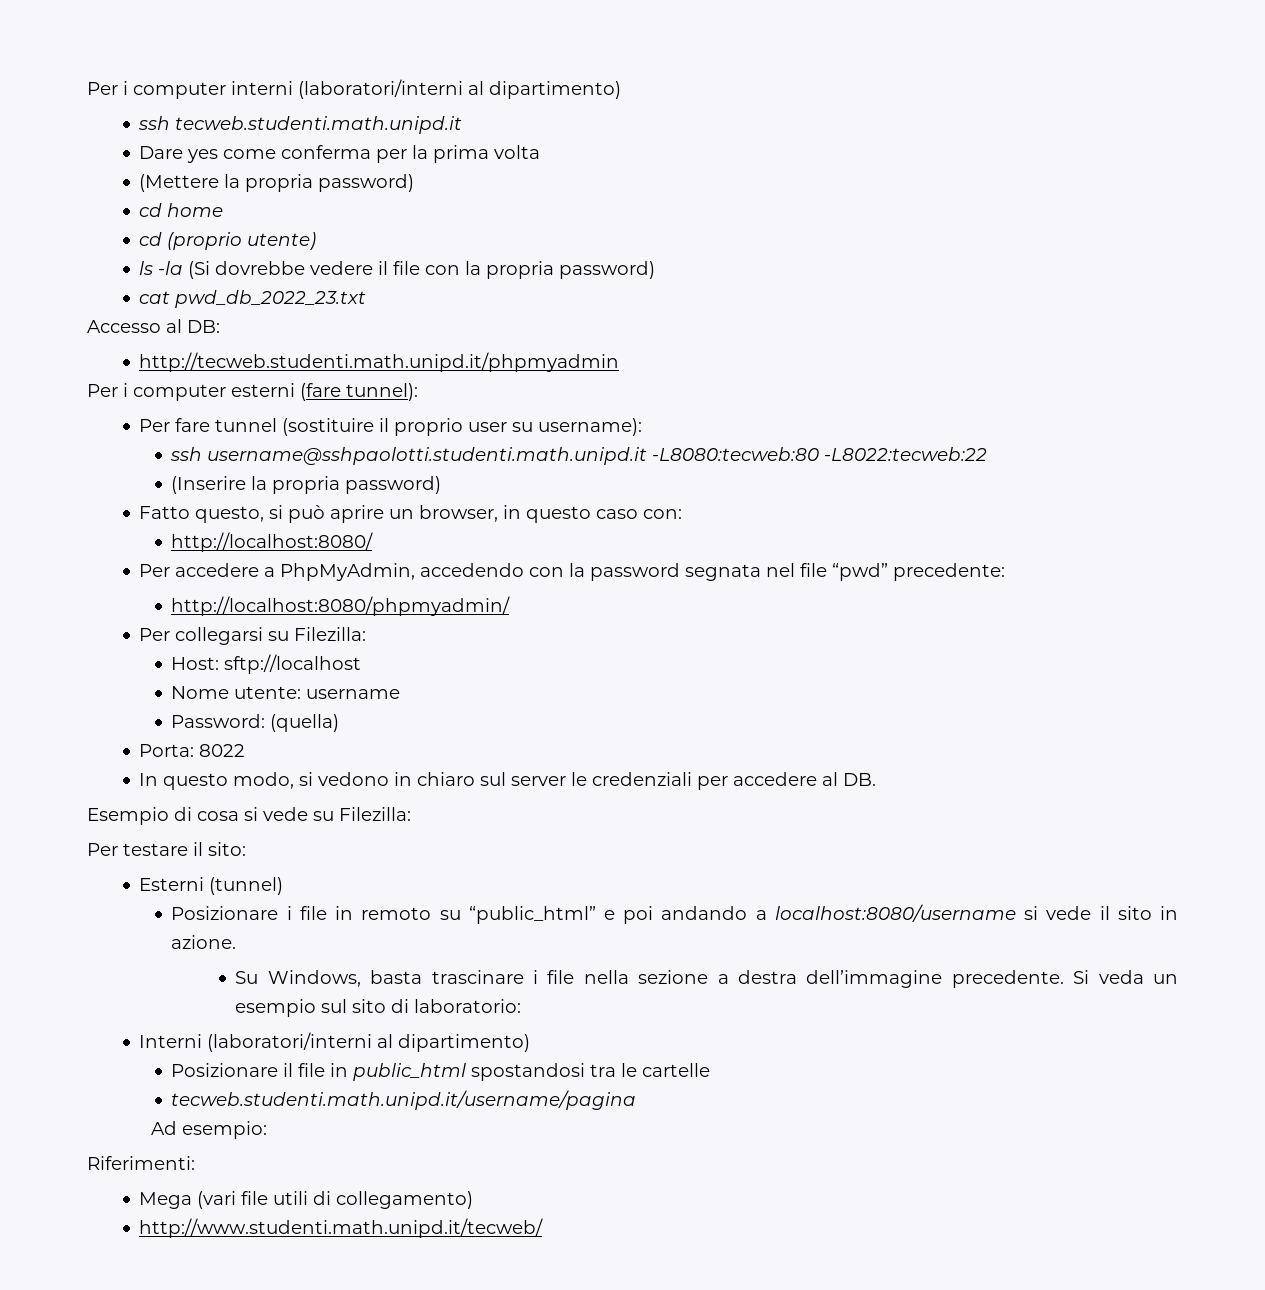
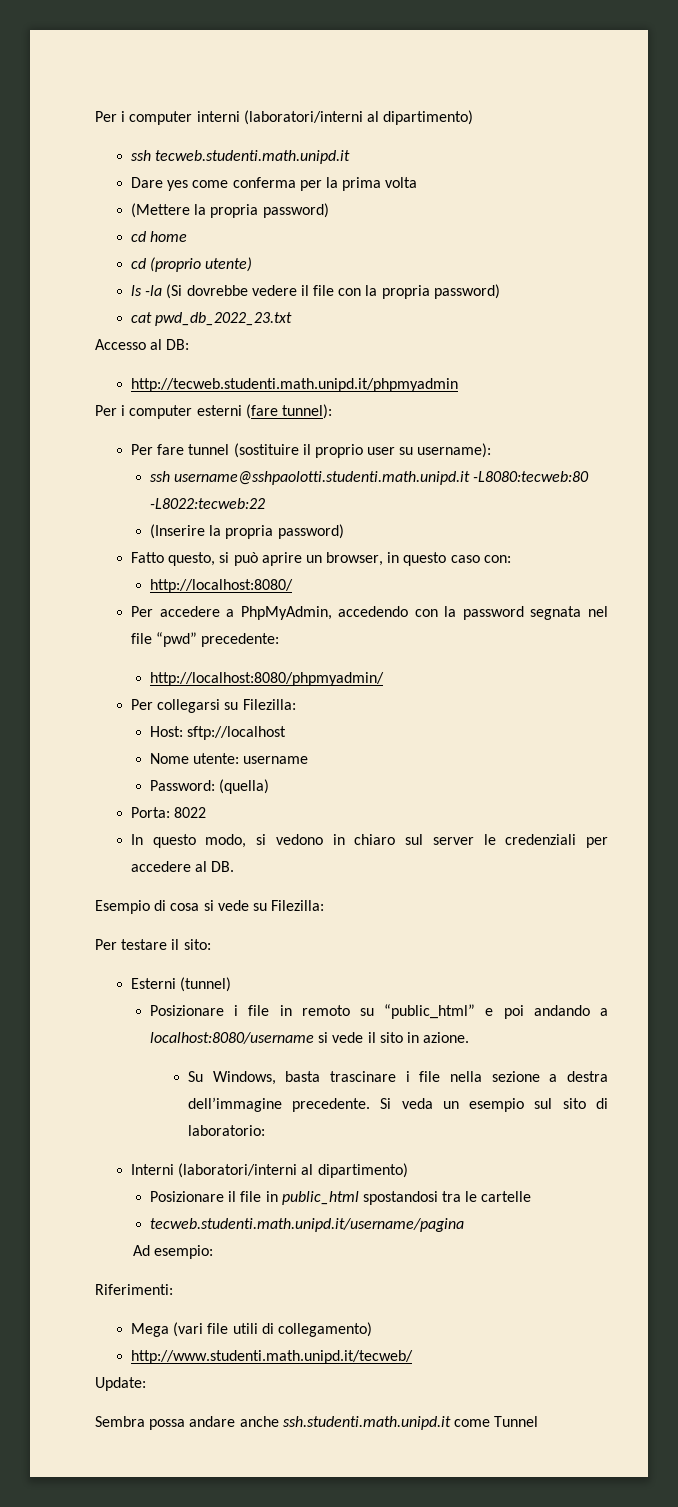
(544, 1228) none -> [95,1377,146,1391] [95,1416,539,1430] // Update: // Sembra possa andare anche ssh.studenti.math.unipd.it come Tunnel

